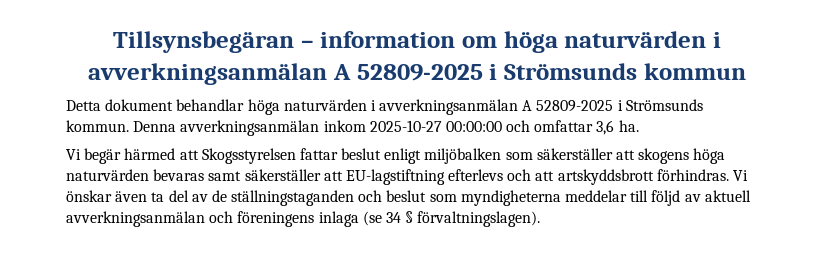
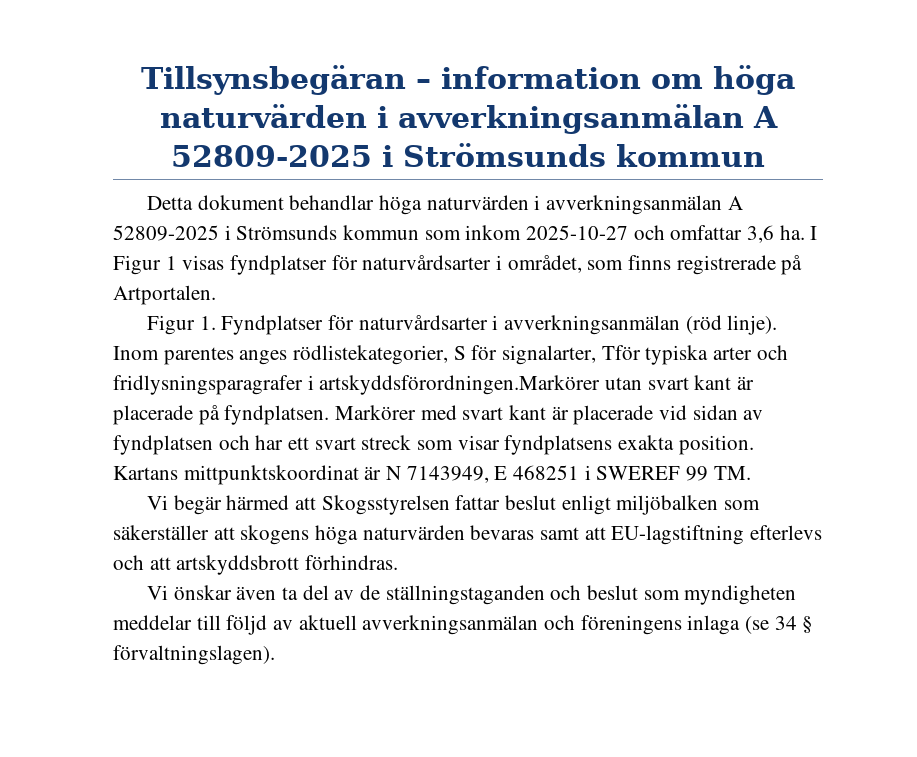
[66,120,320,136] kommun. Denna avverkningsanmälan -> [343,225,461,240] kommun som
[445,121,502,132] 00:00:00 -> (629, 232) none
(639, 126) none -> [810,226,818,240] [113,255,803,275] [113,285,216,305] [147,315,778,335] [113,345,788,365] [113,375,755,395] [113,405,764,425] [113,435,754,455] [113,465,751,485] I Figur 1 visas fyndplatser för naturvårdsarter i området, som finns registrerade på Artportalen. // Figur 1. Fyndplatser för naturvårdsarter i avverkningsanmälan (röd linje). Inom parentes anges rödlistekategorier, S för signalarter, Tför typiska arter och fridlysningsparagrafer i artskyddsförordningen.Markörer utan svart kant är placerade på fyndplatsen. Markörer med svart kant är placerade vid sidan av fyndplatsen och har ett svart streck som visar fyndplatsens exakta position. Kartans mittpunktskoordinat är N 7143949, E 468251 i SWEREF 99 TM.
[244,169,321,181] säkerställer -> (580, 533) none
(729, 175) none -> (399, 562) //
[460,190,561,206] myndigheterna -> [684,585,797,605] myndigheten

